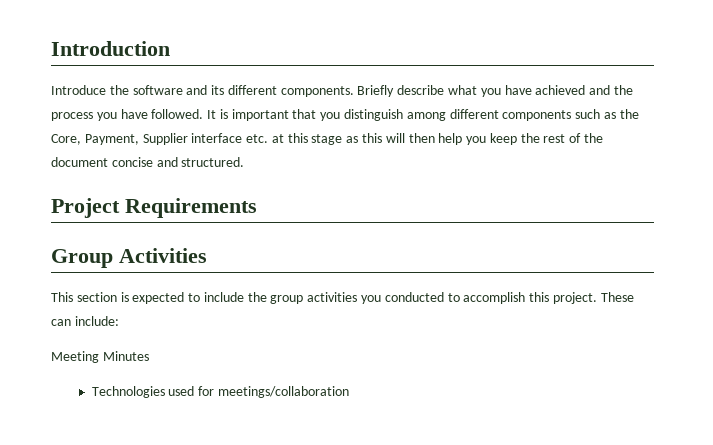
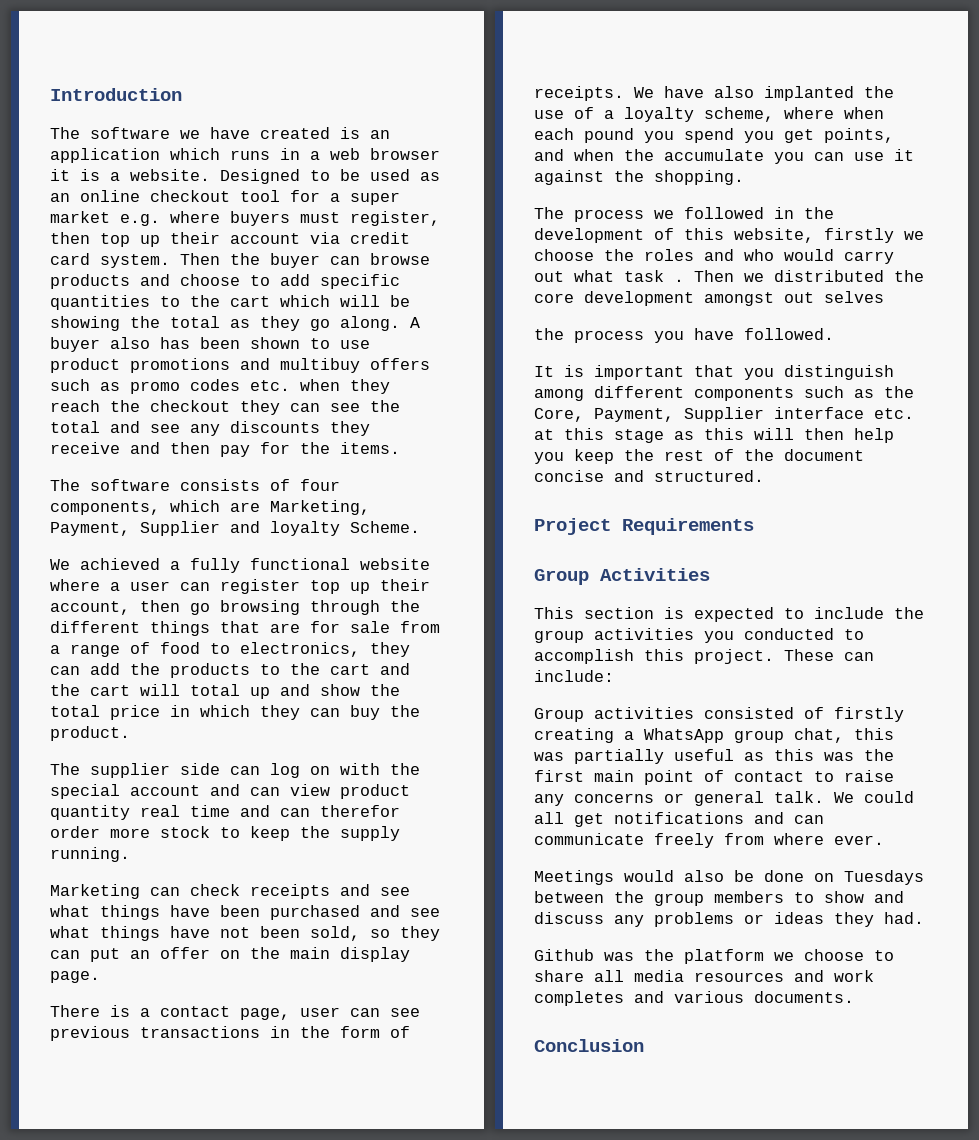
[51,85,611,97] Introduce the software and its different components. Briefly describe what you have achieved and -> [50,127,390,139] [50,148,440,163] [50,169,440,184] [50,190,400,205] [50,211,440,226] [50,232,410,247] [50,253,430,268] [50,274,400,289] [50,295,410,310] [50,316,420,331] [50,337,370,352] [50,358,430,373] [50,379,390,394] [50,400,400,415] [50,421,370,436] [50,442,400,457] [50,479,340,491] [50,500,370,515] [50,521,420,536] [50,558,430,573] [50,579,430,594] [50,600,420,615] [50,621,440,636] [50,642,410,657] [50,663,410,678] [50,684,400,699] [50,705,420,720] [50,726,130,741] [50,763,420,778] [50,784,410,799] [50,805,400,820] [50,826,400,841] [50,847,130,862] [50,884,410,899] [50,905,440,920] [50,926,440,941] [50,947,410,962] [50,971,100,983] [50,1005,420,1020] [50,1026,410,1041] [534,86,894,101] [534,107,884,122] [534,128,894,143] [534,149,914,164] [534,170,744,185] [534,207,834,222] [534,228,924,243] [534,249,894,264] [534,270,924,282] [534,291,884,306] The software we have created is an application which runs in a web browser it is a website. Designed to be used as an online checkout tool for a super market e.g. where buyers must register, then top up their account via credit card system. Then the buyer can browse products and choose to add specific quantities to the cart which will be showing the total as they go along. A buyer also has been shown to use product promotions and multibuy offers such as promo codes etc. when they reach the checkout they can see the total and see any discounts they receive and then pay for the items. // The software consists of four components, which are Marketing, Payment, Supplier and loyalty Scheme. // We achieved a fully functional website where a user can register top up their account, then go browsing through the different things that are for sale from a range of food to electronics, they can add the products to the cart and the cart will total up and show the total price in which they can buy the product. // The supplier side can log on with the special account and can view product quantity real time and can therefor order more stock to keep the supply running. // Marketing can check receipts and see what things have been purchased and see what things have not been sold, so they can put an offer on the main display page. // There is a contact page, user can see previous transactions in the form of receipts. We have also implanted the use of a loyalty scheme, where when each pound you spend you get points, and when the accumulate you can use it against the shopping. // The process we followed in the development of this website, firstly we choose the roles and who would carry out what task . Then we distributed the core development amongst out selves //
(204, 114) none -> (834, 334) //
[51,351,149,363] [91,386,350,398] Meeting Minutes // Technologies used for meetings/collaboration -> [534,707,904,722] [534,728,894,743] [534,749,894,764] [534,770,894,785] [534,791,914,806] [534,812,824,827] [534,833,884,848] [534,870,924,885] [534,891,904,906] [534,912,924,927] [534,949,894,964] [534,970,874,982] [534,991,854,1006] [534,1039,644,1052] Group activities consisted of firstly creating a WhatsApp group chat, this was partially useful as this was the first main point of contact to raise any concerns or general talk. We could all get notifications and can communicate freely from where ever. // Meetings would also be done on Tuesdays between the group members to show and discuss any problems or ideas they had. // Github was the platform we choose to share all media resources and work completes and various documents. // Conclusion

